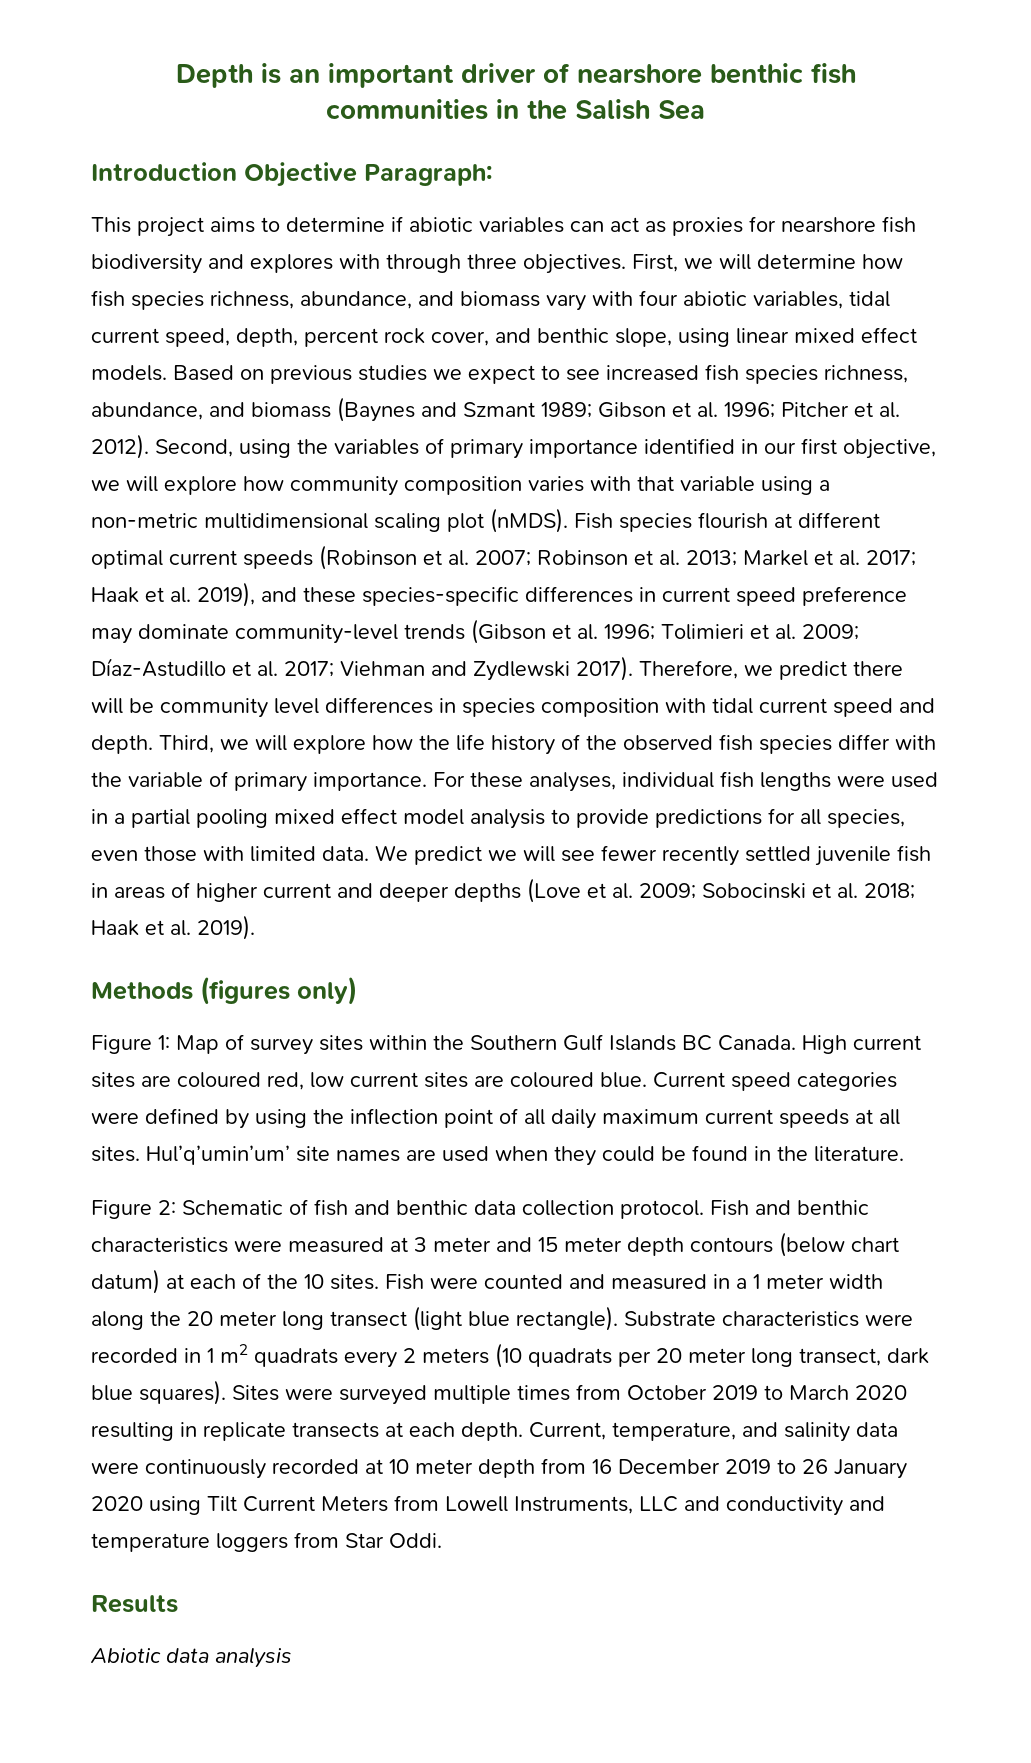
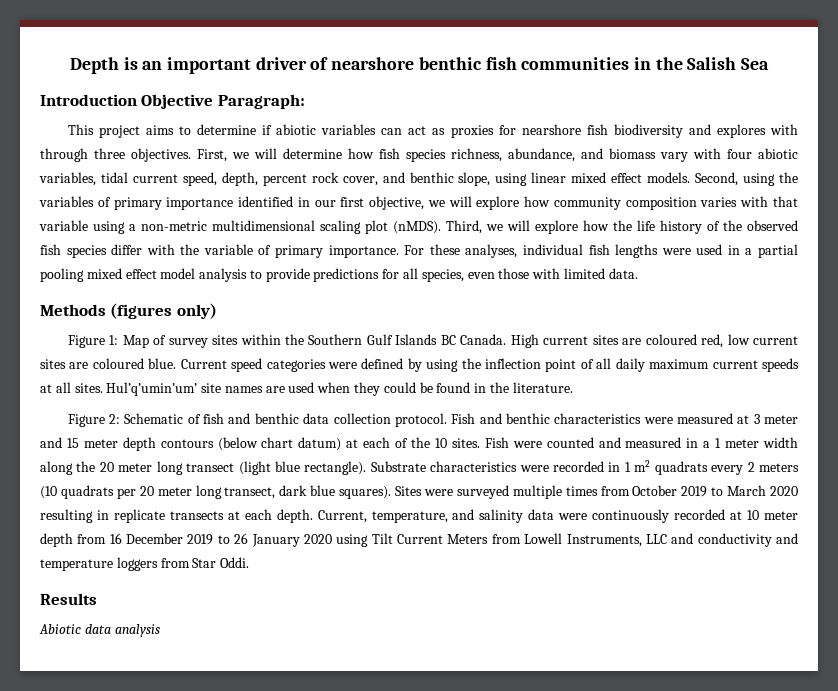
[173,364,908,384] [91,397,900,422] [91,434,149,459] Based on previous studies we expect to see increased fish species richness, abundance, and biomass (Baynes and Szmant 1989; Gibson et al. 1996; Pitcher et al. 2012). -> (691, 177) none
[574,512,880,532] [91,545,916,570] [91,582,907,607] [91,619,859,644] [91,656,903,681] [91,697,935,718] [91,735,153,754] Fish species flourish at different optimal current speeds (Robinson et al. 2007; Robinson et al. 2013; Markel et al. 2017; Haak et al. 2019), and these species-specific differences in current speed preference may dominate community-level trends (Gibson et al. 1996; Tolimieri et al. 2009; Díaz-Astudillo et al. 2017; Viehman and Zydlewski 2017). Therefore, we predict there will be community level differences in species composition with tidal current speed and depth. -> (441, 227) none
[375,845,931,866] [91,878,915,903] [91,915,255,940] We predict we will see fewer recently settled juvenile fish in areas of higher current and deeper depths (Love et al. 2009; Sobocinski et al. 2018; Haak et al. 2019). -> (638, 273) none

